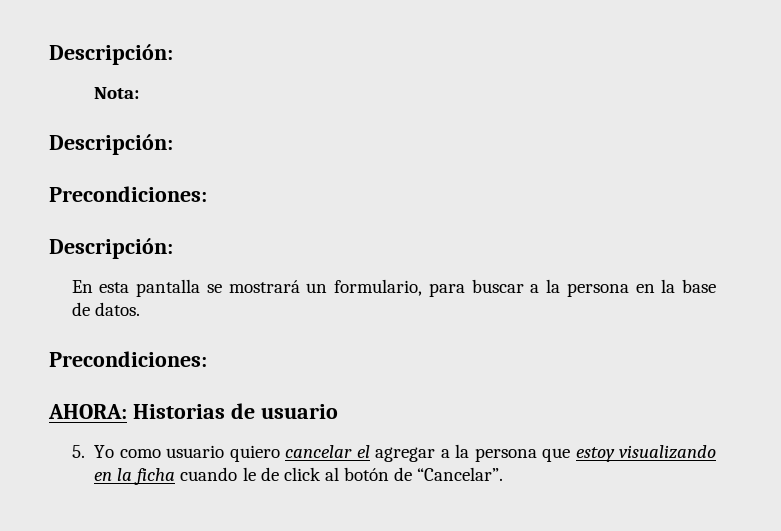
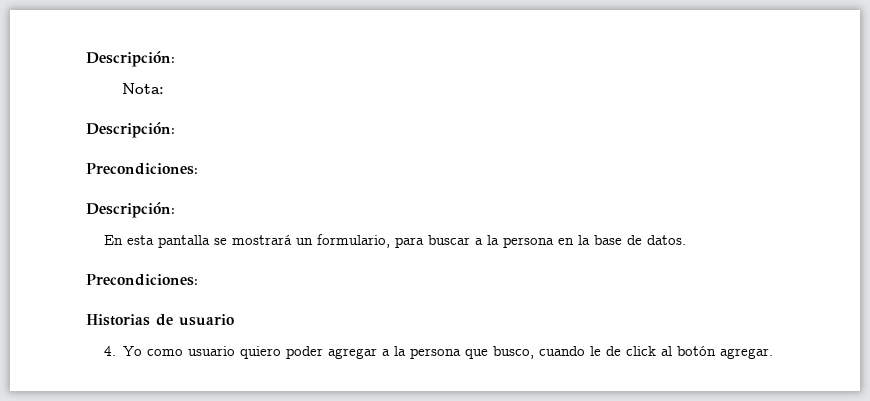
[48,404,127,419] AHORA: -> (198, 280) none
[71,445,85,458] 5. -> [104,346,117,356] 4.
[285,445,370,458] cancelar el -> [286,346,324,359] poder
[575,445,717,462] [94,468,176,485] estoy visualizando en la ficha -> [493,346,535,359] busco,
[394,467,504,481] de “Cancelar”. -> [720,348,774,359] agregar.

